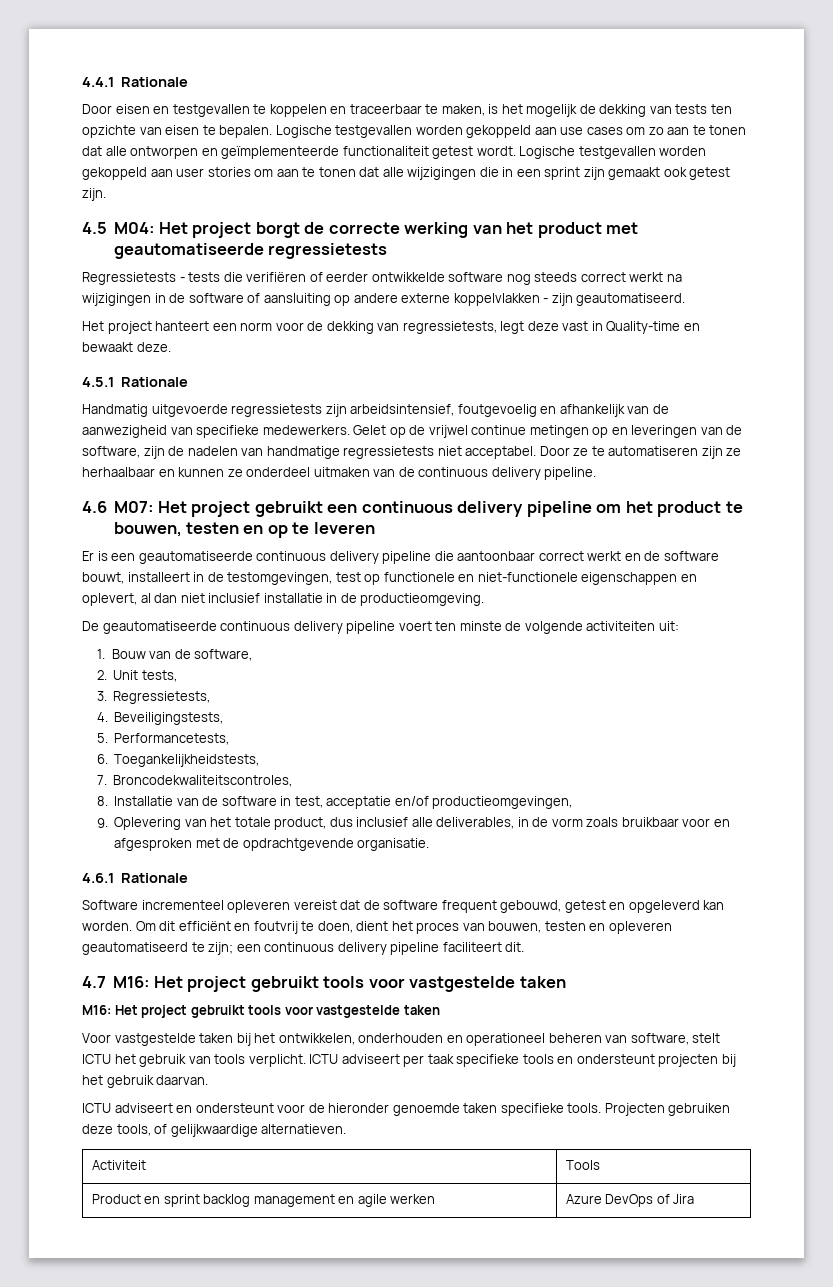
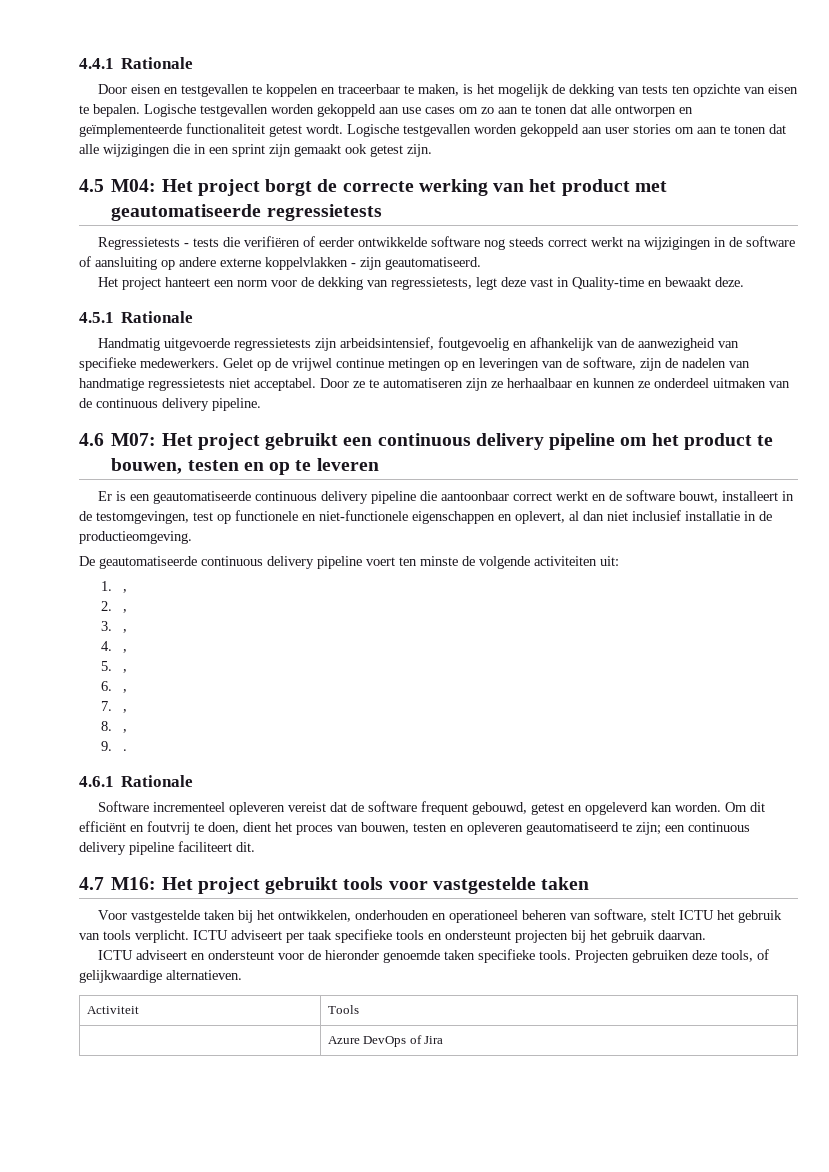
[111,649,253,661] Bouw van de software, -> [122,589,127,593] ,
[113,670,177,682] Unit tests, -> [122,609,127,613] ,
[113,691,211,704] Regressietests, -> [122,629,127,633] ,
[114,712,224,725] Beveiligingstests, -> [122,649,127,653] ,
[114,733,230,745] Performancetests, -> [122,669,127,673] ,
[114,754,260,767] Toegankelijkheidstests, -> [122,689,127,693] ,
[113,775,293,787] Broncodekwaliteitscontroles, -> [122,709,127,713] ,
[114,796,573,809] [96,817,730,830] [114,838,430,851] Installatie van de software in test, acceptatie en/of productieomgevingen, // 9. Oplevering van het totale product, dus inclusief alle deliverables, in de vorm zoals bruikbaar voor en afgesproken met de opdrachtgevende organisatie. -> [122,729,127,733] [100,741,127,751] , // 9. .
[82,1005,440,1018] // M16: Het project gebruikt tools voor vastgestelde taken -> (590, 883) none
[91,1194,436,1207] Product en sprint backlog management en agile werken -> (359, 1009) none

